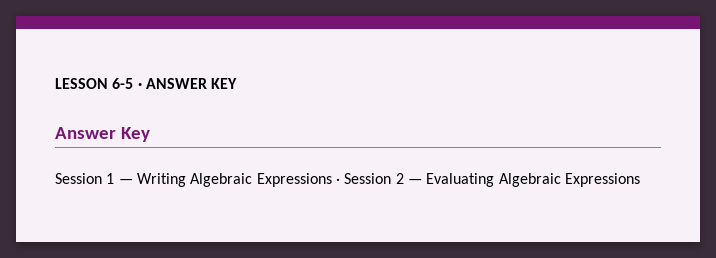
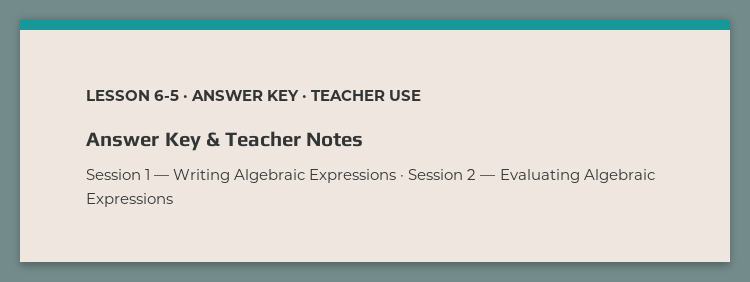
(238, 83) none -> [302,90,422,101] · TEACHER USE
(150, 134) none -> [206,131,364,147] & Teacher Notes

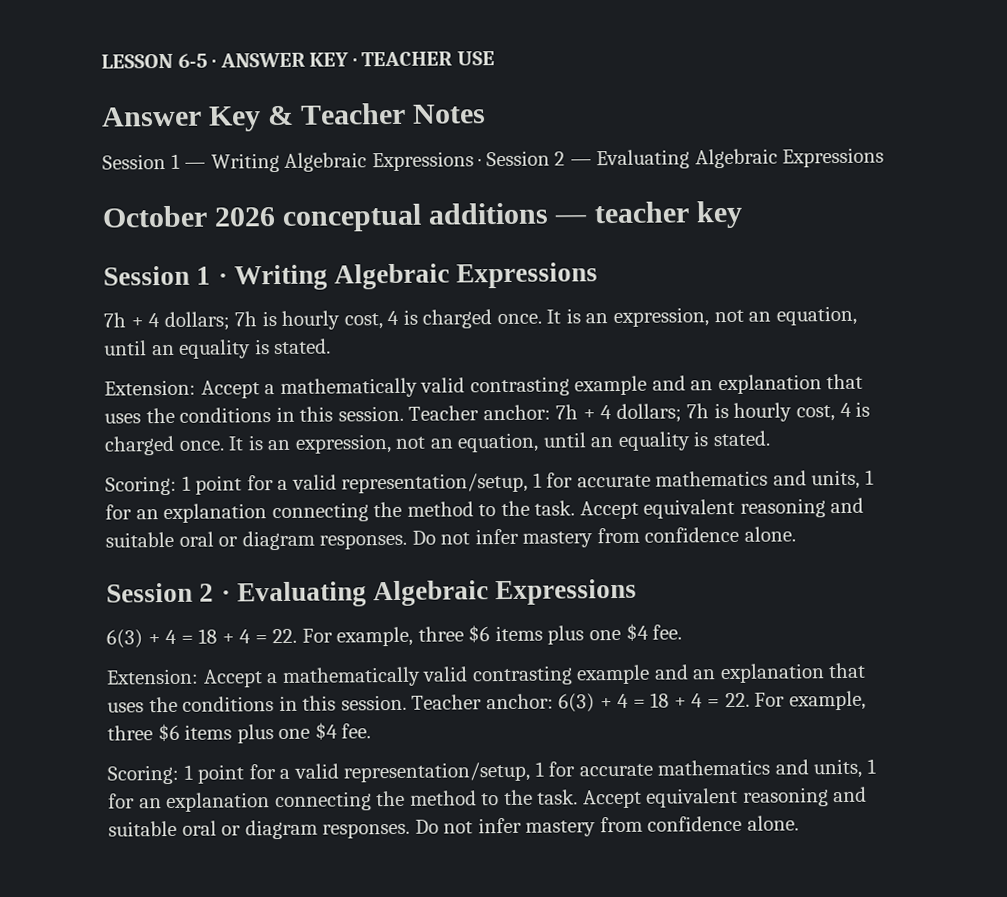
(173, 200) none -> [102,200,743,232] [103,262,599,291] [103,305,857,332] [104,338,332,359] [104,373,864,399] [104,401,871,424] [104,430,770,456] [105,469,874,496] [105,497,865,524] [105,526,796,551] [106,578,638,608] [106,623,683,649] [106,662,867,688] [107,690,866,713] [107,722,372,744] [107,758,876,785] [108,786,868,813] [108,815,799,840] // October 2026 conceptual additions — teacher key // Session 1 · Writing Algebraic Expressions // 7h + 4 dollars; 7h is hourly cost, 4 is charged once. It is an expression, not an equation, until an equality is stated. // Extension: Accept a mathematically valid contrasting example and an explanation that uses the conditions in this session. Teacher anchor: 7h + 4 dollars; 7h is hourly cost, 4 is charged once. It is an expression, not an equation, until an equality is stated. // Scoring: 1 point for a valid representation/setup, 1 for accurate mathematics and units, 1 for an explanation connecting the method to the task. Accept equivalent reasoning and suitable oral or diagram responses. Do not infer mastery from confidence alone. // Session 2 · Evaluating Algebraic Expressions // 6(3) + 4 = 18 + 4 = 22. For example, three $6 items plus one $4 fee. // Extension: Accept a mathematically valid contrasting example and an explanation that uses the conditions in this session. Teacher anchor: 6(3) + 4 = 18 + 4 = 22. For example, three $6 items plus one $4 fee. // Scoring: 1 point for a valid representation/setup, 1 for accurate mathematics and units, 1 for an explanation connecting the method to the task. Accept equivalent reasoning and suitable oral or diagram responses. Do not infer mastery from confidence alone.

